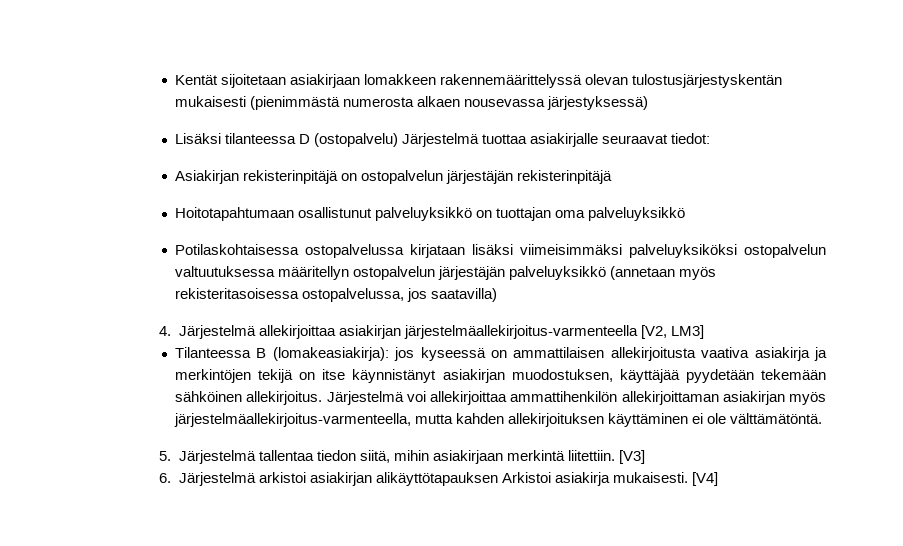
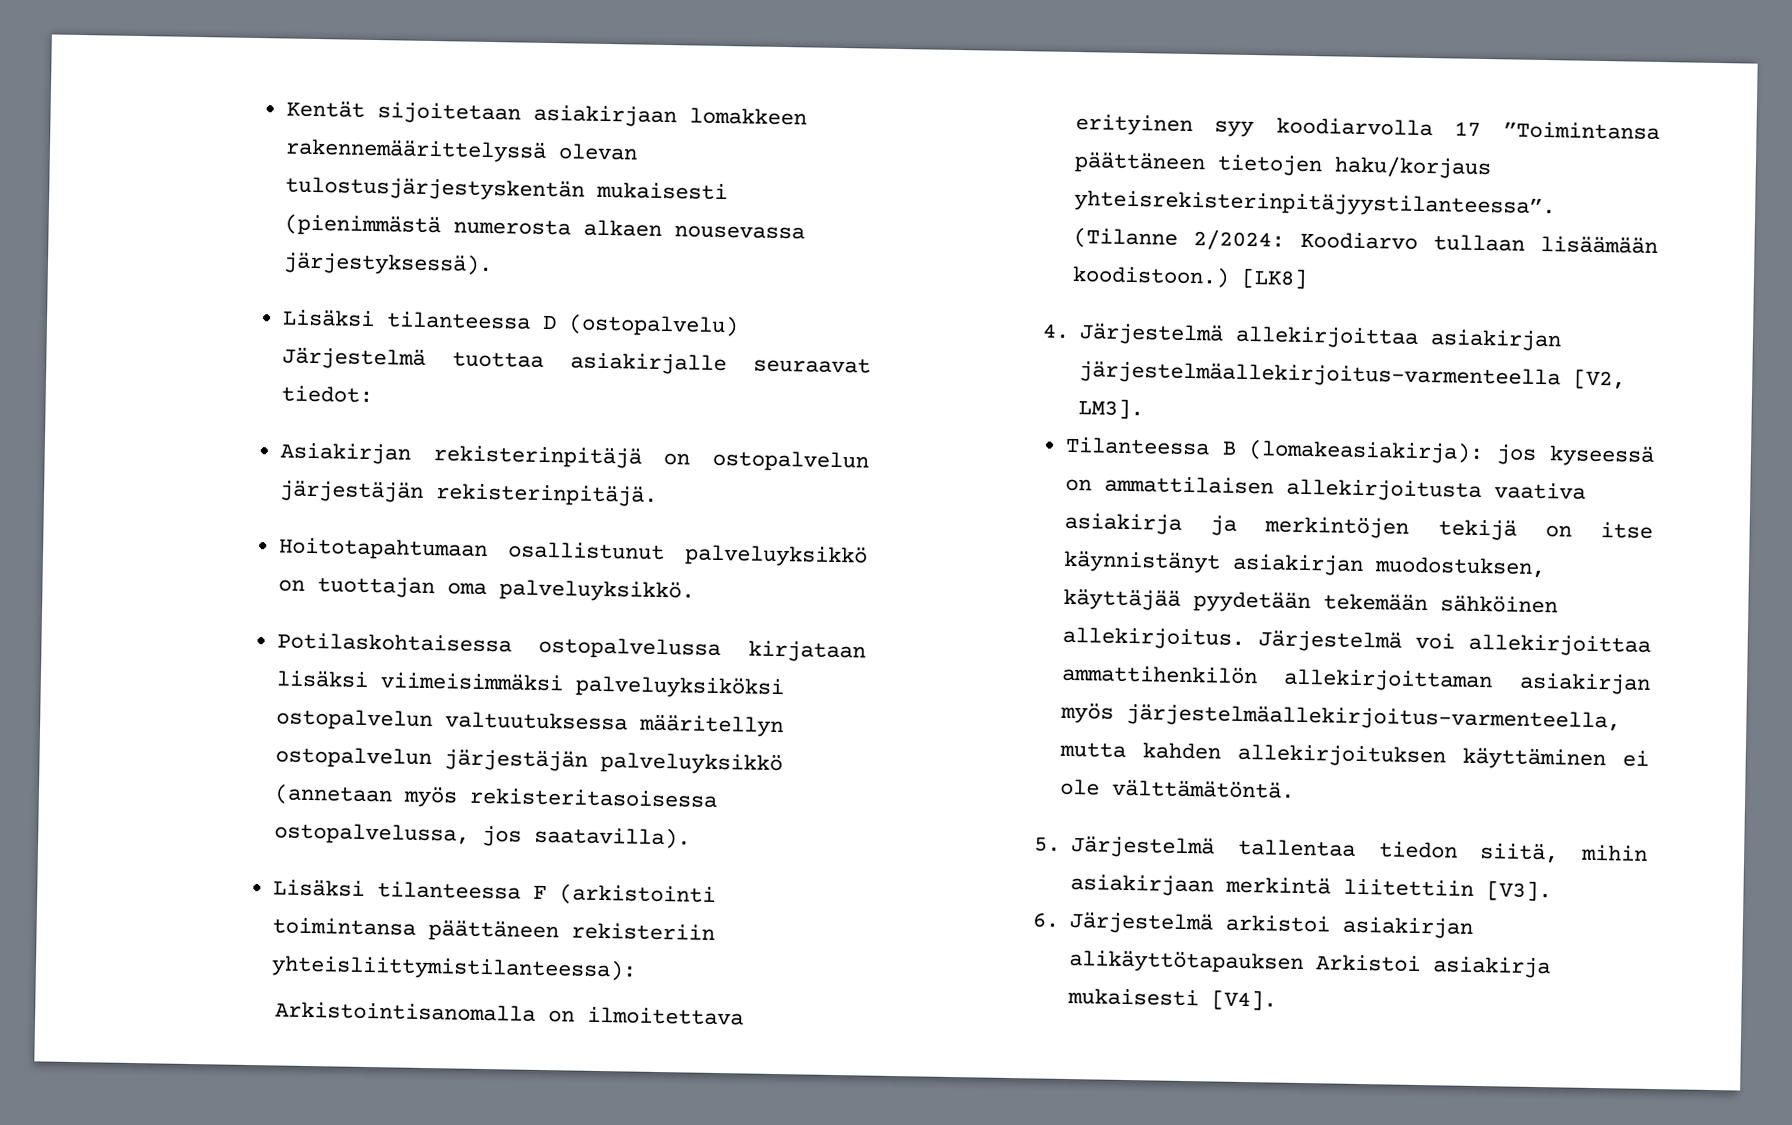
[547,96,649,110] järjestyksessä) -> [282,251,493,277] järjestyksessä).
[517,170,613,184] rekisterinpitäjä -> [434,483,658,507] rekisterinpitäjä.
[588,207,686,221] palveluyksikkö -> [498,579,695,603] palveluyksikkö.
[431,288,498,302] saatavilla) -> [533,825,691,849] [272,879,716,906] [271,917,715,943] [270,954,637,982] [274,1001,744,1026] [1074,113,1660,140] [1073,151,1492,180] [1073,189,1556,219] [1072,226,1658,254] [1071,264,1308,289] saatavilla). // Lisäksi tilanteessa F (arkistointi toimintansa päättäneen rekisteriin yhteisliittymistilanteessa): // Arkistointisanomalla on ilmoitettava erityinen syy koodiarvolla 17 ”Toimintansa päättäneen tietojen haku/korjaus yhteisrekisterinpitäjyystilanteessa”. (Tilanne 2/2024: Koodiarvo tullaan lisäämään koodistoon.) [LK8]
[671,325,705,339] LM3] -> [1078,398,1145,420] LM3].
[568,450,646,464] liitettiin. [V3] -> [1343,878,1553,902] liitettiin [V3].
[613,472,719,486] mukaisesti. [V4] -> [1067,987,1278,1011] mukaisesti [V4].

